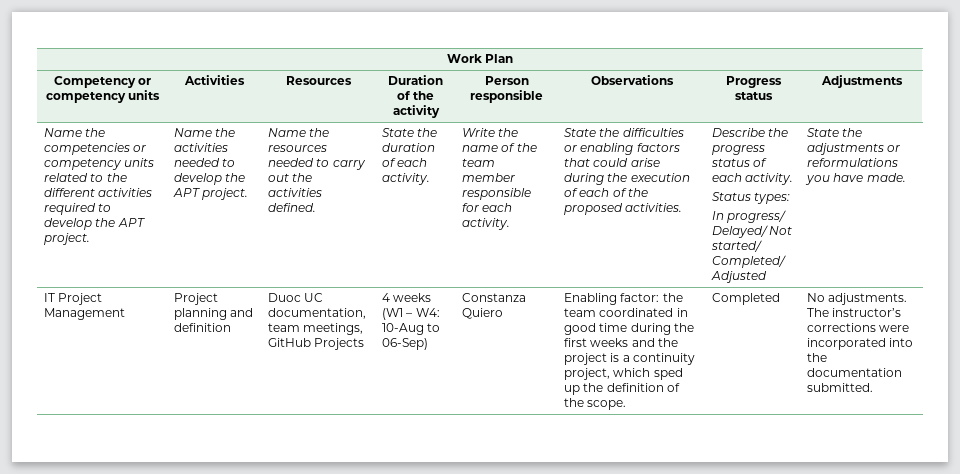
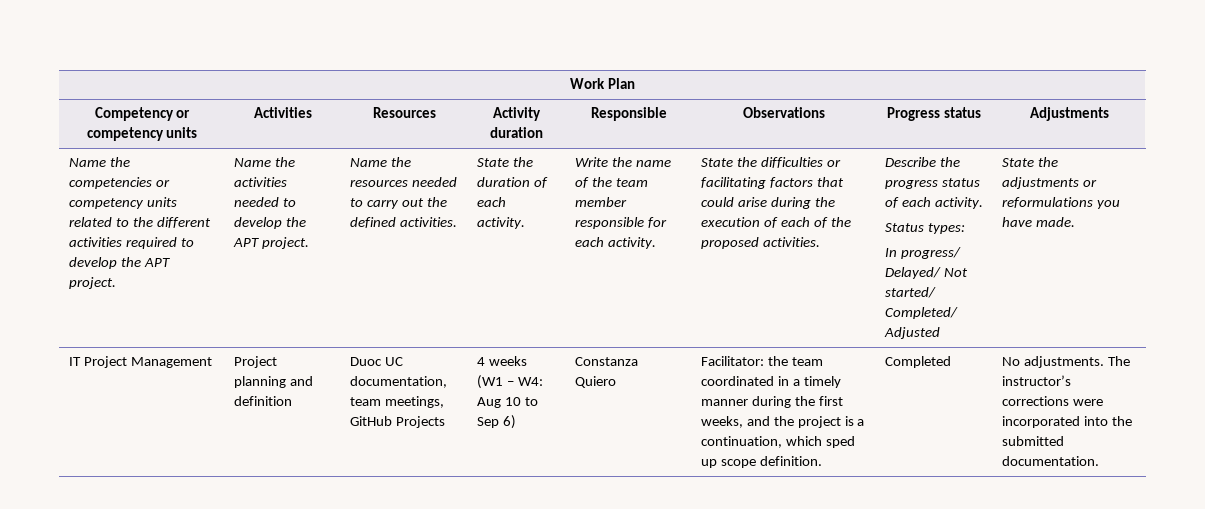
[388,75,443,85] [396,91,435,100] [392,105,440,118] [484,76,529,85] [470,90,543,103] Duration of the activity | Person responsible -> [493,107,541,121] [490,127,543,138] [590,107,667,121] Activity duration | Responsible
[268,188,323,197] [268,203,317,212] activities defined. -> [349,217,457,228] defined activities.
[580,143,634,155] enabling -> [700,177,766,189] facilitating
[382,323,441,335] [382,338,429,350] 10-Aug to 06-Sep) -> [476,397,538,408] [476,415,516,429] Aug 10 to Sep 6)
[564,293,660,305] Enabling factor: -> [700,356,764,366] Facilitator:
[564,323,628,335] good time -> [792,376,841,388] [700,399,748,406] a timely manner
[590,338,629,347] weeks -> [700,416,743,428] weeks,
[632,353,695,365] [564,368,611,380] continuity project, -> [700,436,782,448] continuation,
[583,383,680,392] [564,398,627,410] the definition of the scope. -> [720,456,822,468] scope definition.
[807,368,903,377] [807,383,874,392] documentation submitted. -> [1001,436,1064,446] [1001,456,1099,466] submitted documentation.

